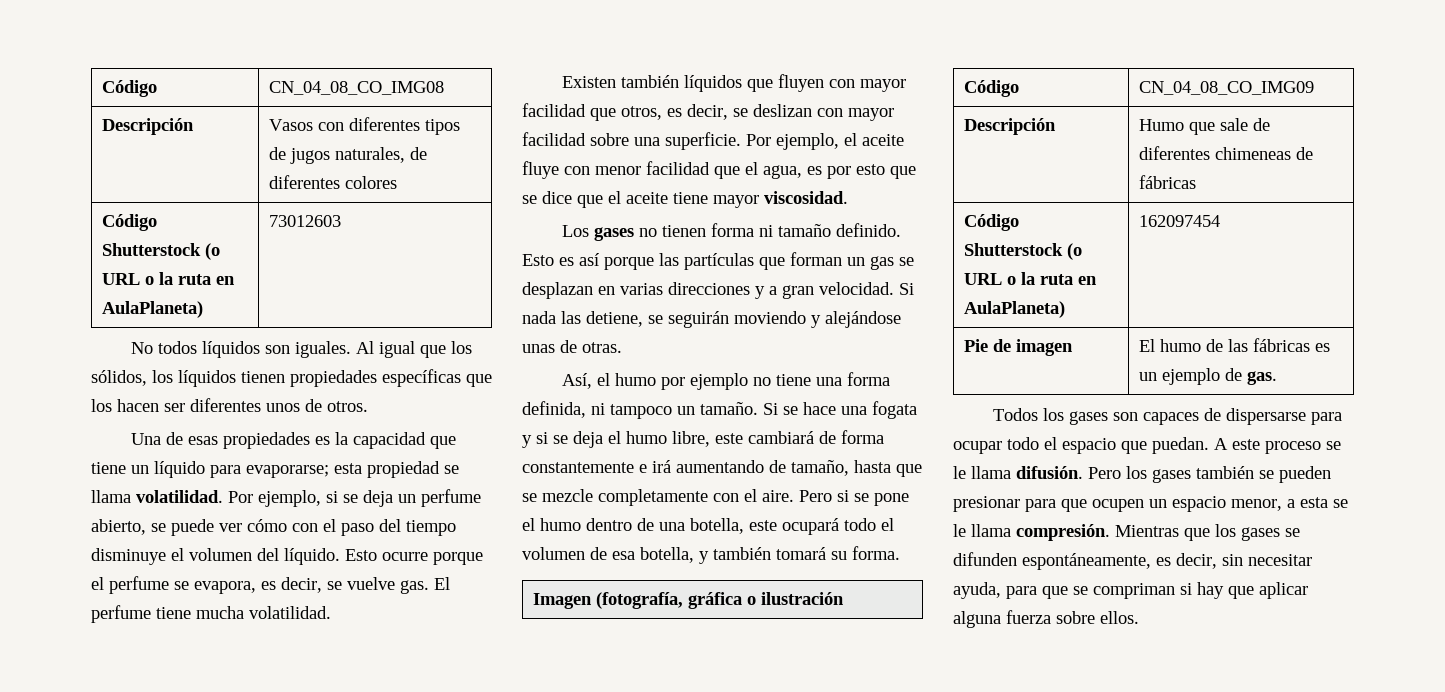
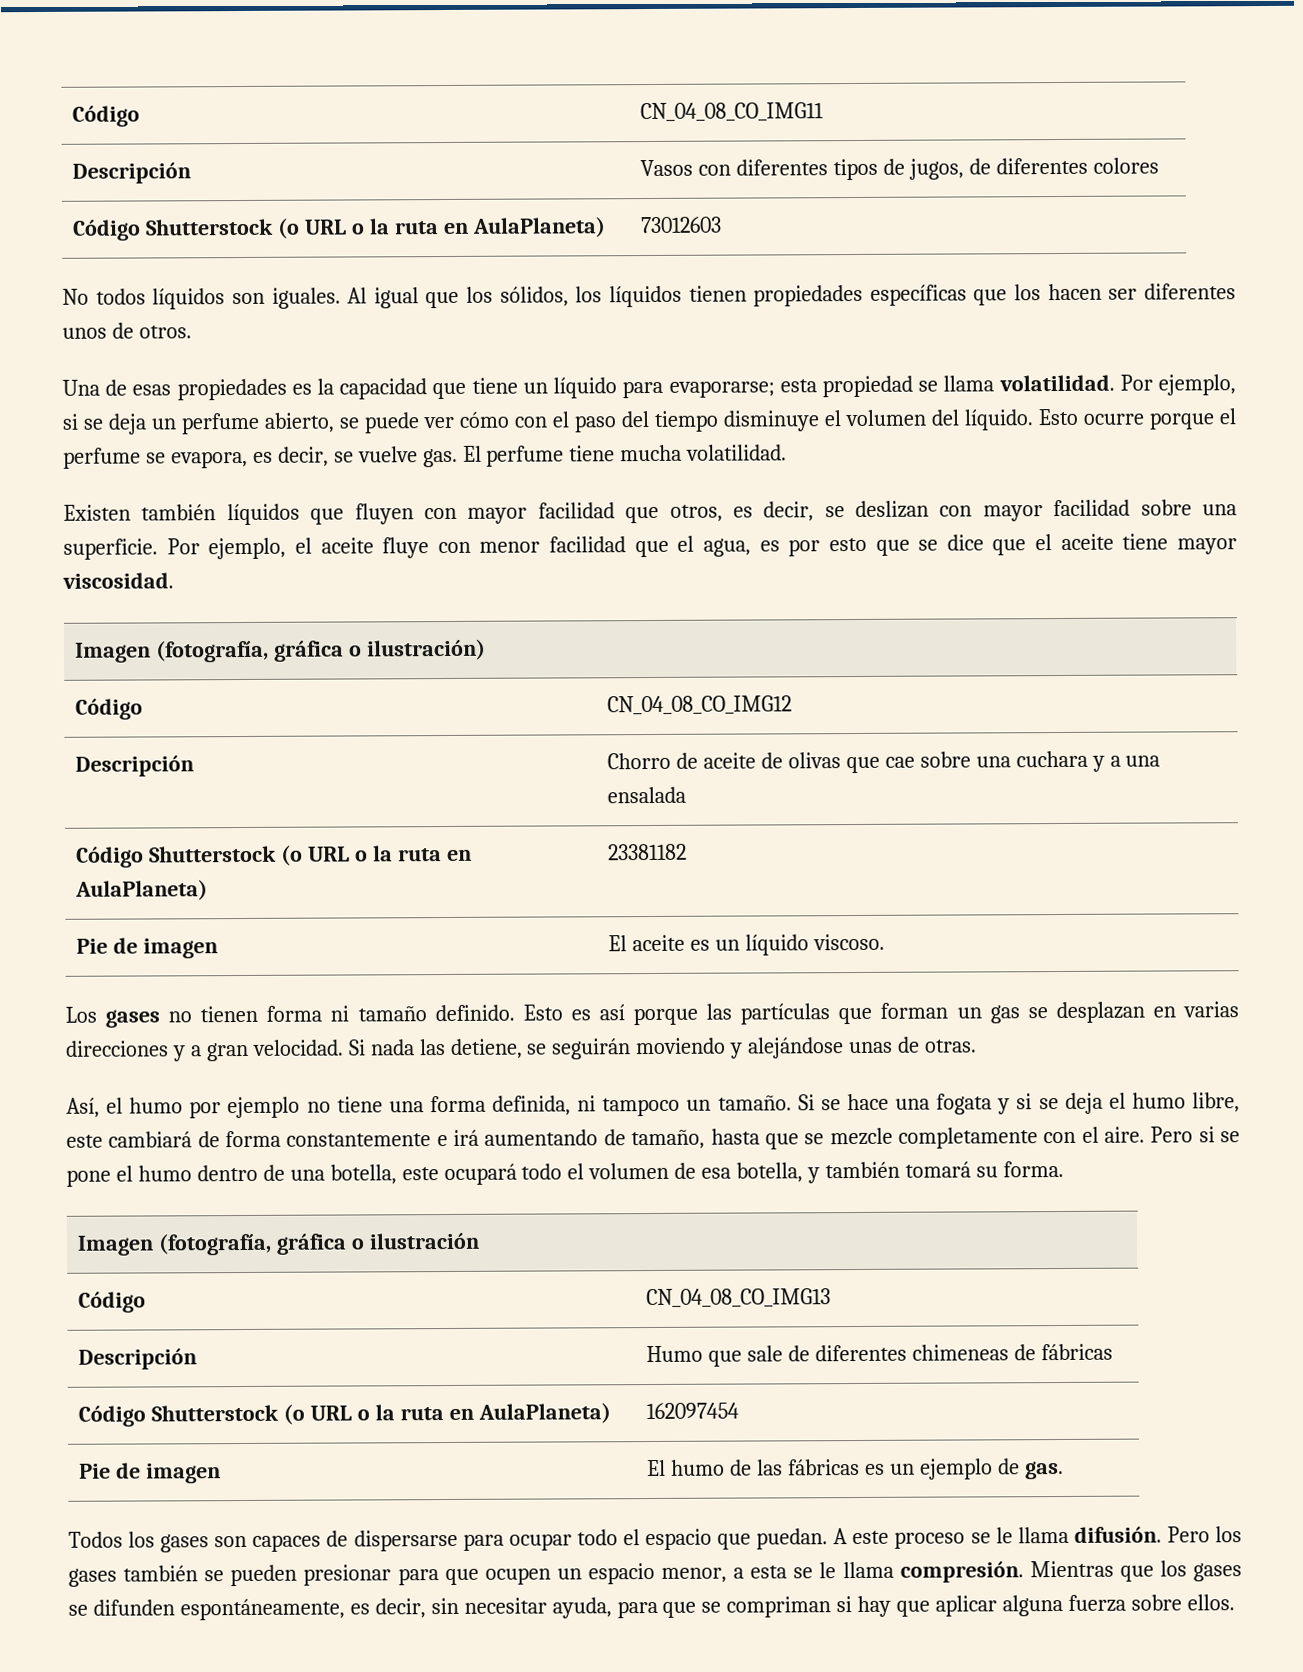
[101,80,157,97] [268,81,444,95] Código | CN_04_08_CO_IMG08 -> [72,105,141,127] [640,102,825,123] Código | CN_04_08_CO_IMG11
[289,147,405,164] jugos naturales, -> [908,158,964,180] jugos,
(848, 197) none -> [75,638,486,663] [75,698,144,720] [607,695,793,716] [75,755,195,777] [607,750,1161,774] [607,786,687,804] [76,844,472,868] [75,879,209,901] [608,843,688,861] [76,937,219,959] [608,933,885,956] // Imagen (fotografía, gráfica o ilustración) // Código | CN_04_08_CO_IMG12 // Descripción | Chorro de aceite de olivas que cae sobre una cuchara y a una ensalada // Código Shutterstock (o URL o la ruta en AulaPlaneta) | 23381182 // Pie de imagen | El aceite es un líquido viscoso.
[1138,81,1314,95] CN_04_08_CO_IMG09 -> [646,1288,832,1309] CN_04_08_CO_IMG13

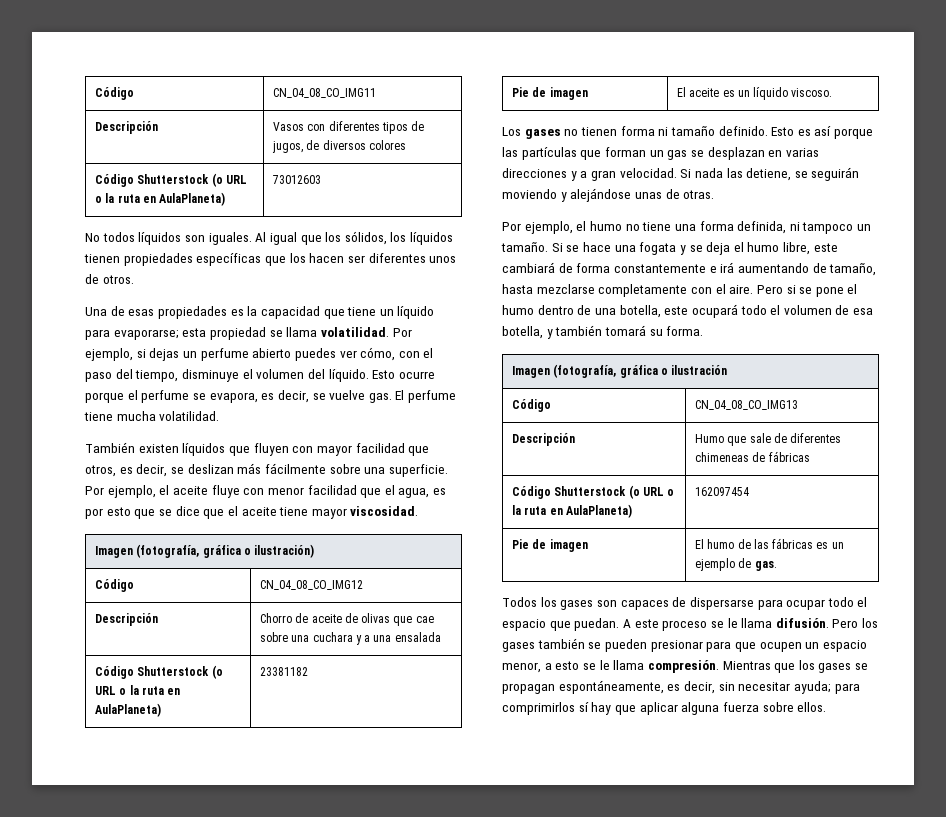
[995,157,1088,175] diferentes -> [322,140,366,150] diversos
[83,411,510,435] se deja un perfume abierto, se puede ver cómo -> [149,347,396,361] dejas un perfume abierto puedes ver cómo,
[654,410,719,432] tiempo -> [135,370,179,382] tiempo,
[63,504,217,521] Existen también -> [85,442,179,453] También existen
[939,499,1131,522] con mayor facilidad -> [237,463,326,474] más fácilmente
[66,1096,301,1119] Así, el humo por ejemplo -> [502,221,622,234] Por ejemplo, el humo
[1016,1093,1033,1110] si -> (686, 250) none
[764,1127,893,1150] que se mezcle -> [536,284,595,294] mezclarse
[750,1565,788,1579] esta -> [555,661,580,670] esto
[92,1599,175,1616] difunden -> [502,683,555,694] propagan
[551,1596,853,1619] ayuda, para que se compriman si -> [793,681,860,694] [502,702,589,715] ayuda; para comprimirlos sí

